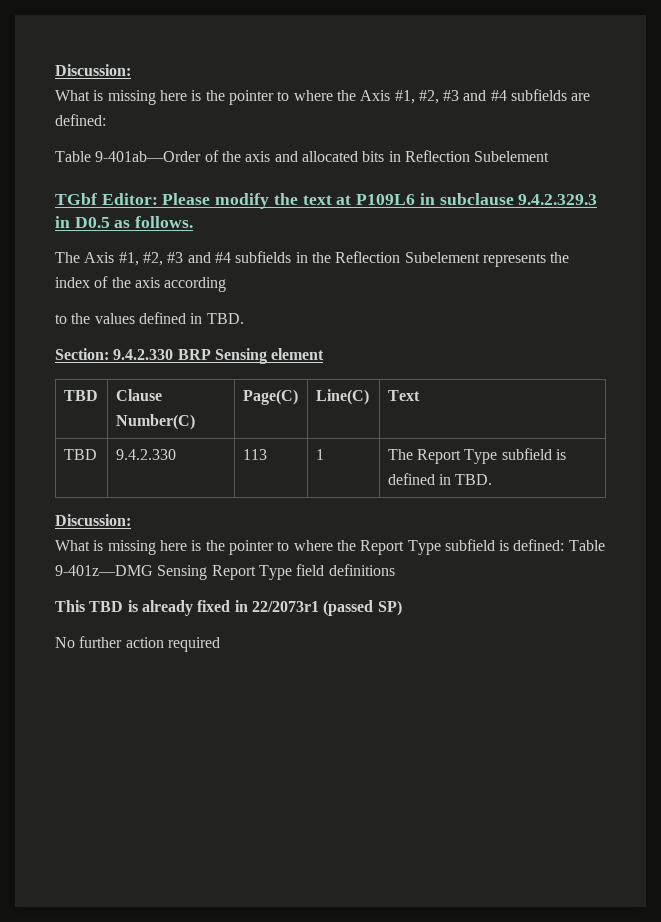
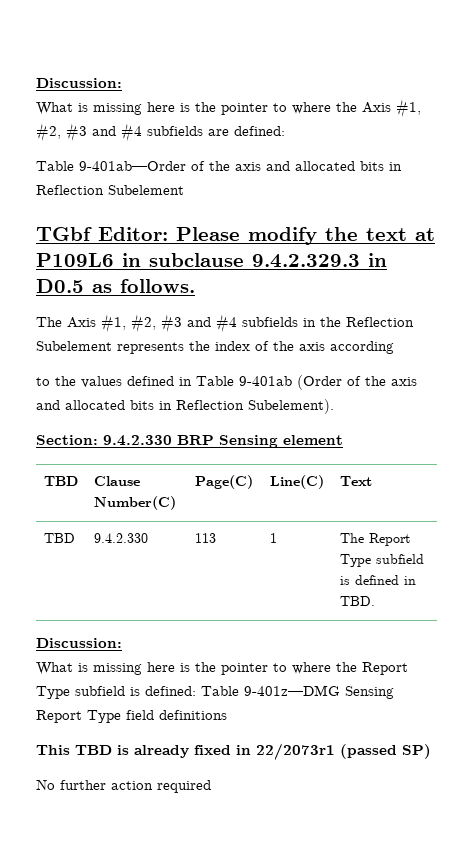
[206,313,244,324] TBD. -> [196,375,417,390] [36,399,334,414] Table 9-401ab (Order of the axis and allocated bits in Reflection Subelement).

